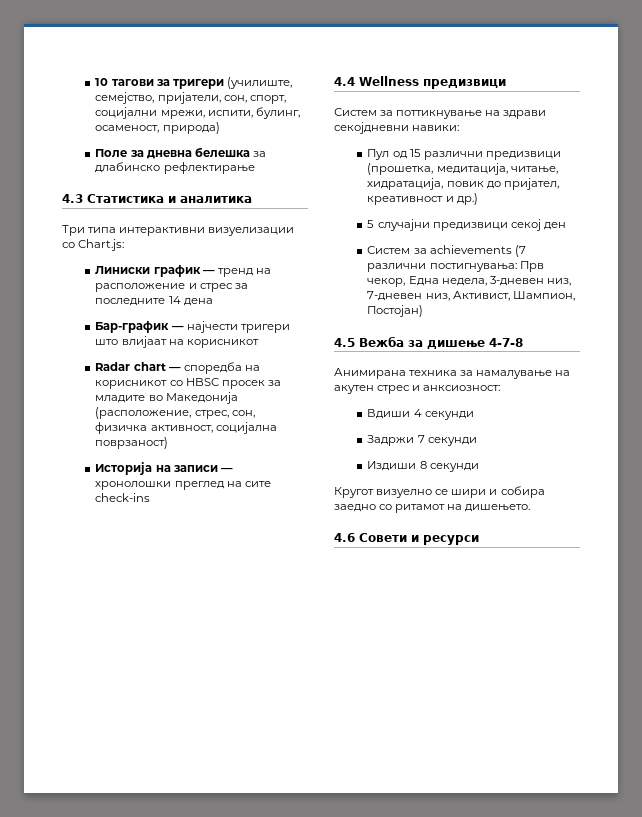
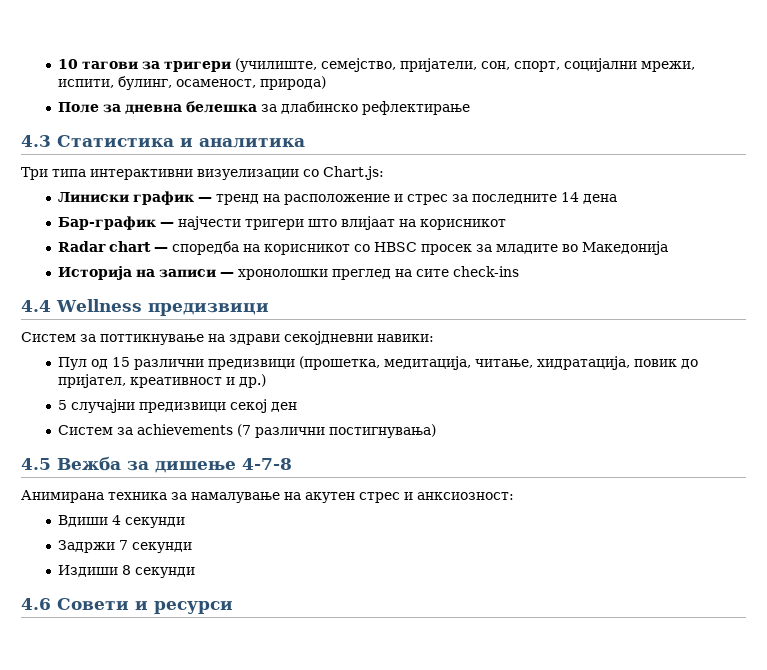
[95,407,255,419] [95,422,277,434] [95,437,169,449] (расположение, стрес, сон, физичка активност, социјална поврзаност) -> (669, 248) none
[429,261,544,272] [367,276,571,287] [367,291,575,301] [367,305,424,317] постигнувања: Прв чекор, Една недела, 3-дневен низ, 7-дневен низ, Активист, Шампион, Постојан) -> [329,424,437,438] постигнувања)
[334,486,545,498] [334,504,531,513] // Кругот визуелно се шири и собира заедно со ритамот на дишењето. -> (196, 572) none

